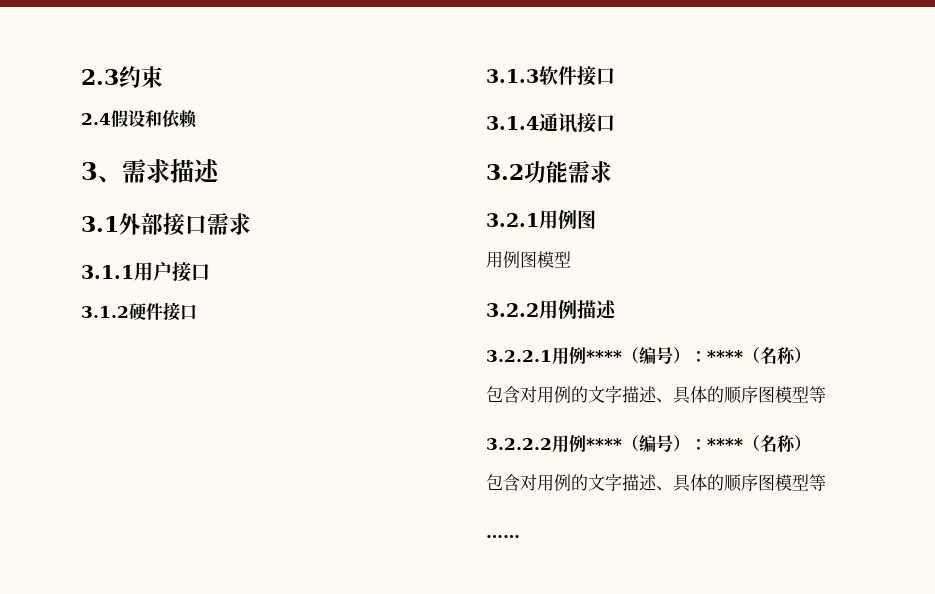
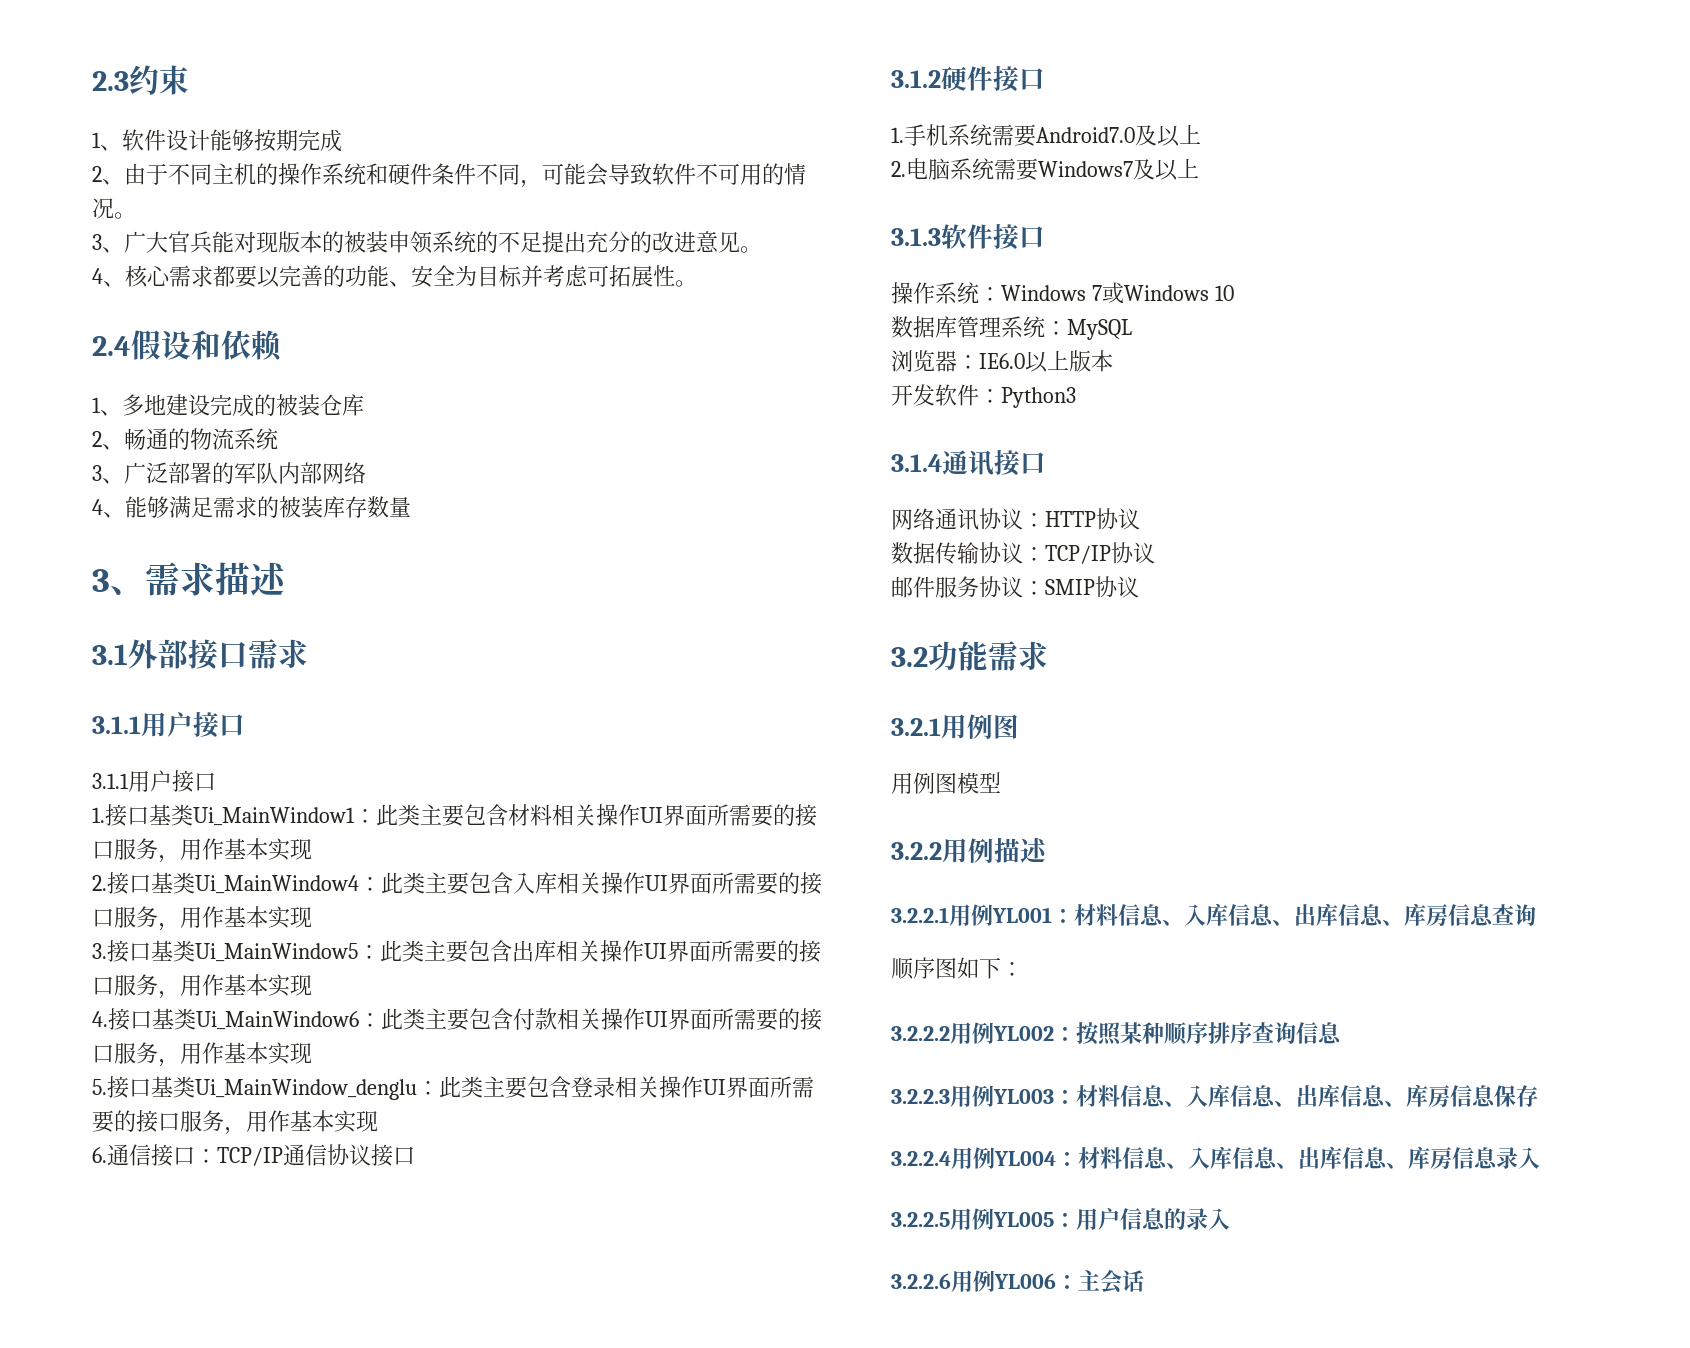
[81,110,197,128] 2.4假设和依赖 -> [92,129,342,152] [92,163,806,188] [92,198,136,219] [92,231,762,254] [92,265,697,288] [92,330,282,361] [92,394,364,417] [92,428,278,450] [92,462,366,484] [92,496,411,518] 1、软件设计能够按期完成 // 2、由于不同主机的操作系统和硬件条件不同，可能会导致软件不可用的情况。 // 3、广大官兵能对现版本的被装申领系统的不足提出充分的改进意见。 // 4、核心需求都要以完善的功能、安全为目标并考虑可拓展性。 // 2.4假设和依赖 // 1、多地建设完成的被装仓库 // 2、畅通的物流系统 // 3、广泛部署的军队内部网络 // 4、能够满足需求的被装库存数量
[81,302,197,321] [486,66,615,86] [486,113,615,133] 3.1.2硬件接口 // 3.1.3软件接口 // 3.1.4通讯接口 -> [92,770,216,792] [92,804,817,827] [92,838,312,863] [92,872,822,895] [92,906,312,931] [92,940,821,963] [92,974,312,999] [92,1008,822,1031] [92,1042,312,1067] [92,1076,814,1100] [92,1110,378,1135] [92,1144,415,1166] [891,66,1045,92] [891,124,1201,147] [891,158,1199,181] [891,224,1045,250] [891,282,1234,304] [891,316,1132,340] [891,350,1113,373] [891,384,1076,408] [891,450,1046,476] [891,508,1140,530] [891,542,1155,564] [891,576,1139,598] 3.1.1用户接口 // 1.接口基类Ui_MainWindow1：此类主要包含材料相关操作UI界面所需要的接口服务，用作基本实现 // 2.接口基类Ui_MainWindow4：此类主要包含入库相关操作UI界面所需要的接口服务，用作基本实现 // 3.接口基类Ui_MainWindow5：此类主要包含出库相关操作UI界面所需要的接口服务，用作基本实现 // 4.接口基类Ui_MainWindow6：此类主要包含付款相关操作UI界面所需要的接口服务，用作基本实现 // 5.接口基类Ui_MainWindow_denglu：此类主要包含登录相关操作UI界面所需要的接口服务，用作基本实现 // 6.通信接口：TCP/IP通信协议接口 // 3.1.2硬件接口 // 1.手机系统需要Android7.0及以上 // 2.电脑系统需要Windows7及以上 // 3.1.3软件接口 // 操作系统：Windows 7或Windows 10 // 数据库管理系统：MySQL // 浏览器：IE6.0以上版本 // 开发软件：Python3 // 3.1.4通讯接口 // 网络通讯协议：HTTP协议 // 数据传输协议：TCP/IP协议 // 邮件服务协议：SMIP协议
[586,347,811,364] [486,386,826,404] [486,435,811,453] [486,474,826,492] [486,535,520,538] ****（编号）：****（名称） // 包含对用例的文字描述、具体的顺序图模型等 // 3.2.2.2用例****（编号）：****（名称） // 包含对用例的文字描述、具体的顺序图模型等 // …… -> [992,903,1536,927] [891,957,1023,980] [891,1022,1342,1046] [891,1084,1538,1108] [891,1146,1540,1170] [891,1208,1230,1230] [891,1270,1144,1294] YL001：材料信息、入库信息、出库信息、库房信息查询 // 顺序图如下： // 3.2.2.2用例YL002：按照某种顺序排序查询信息 // 3.2.2.3用例YL003：材料信息、入库信息、出库信息、库房信息保存 // 3.2.2.4用例YL004：材料信息、入库信息、出库信息、库房信息录入 // 3.2.2.5用例YL005：用户信息的录入 // 3.2.2.6用例YL006：主会话

